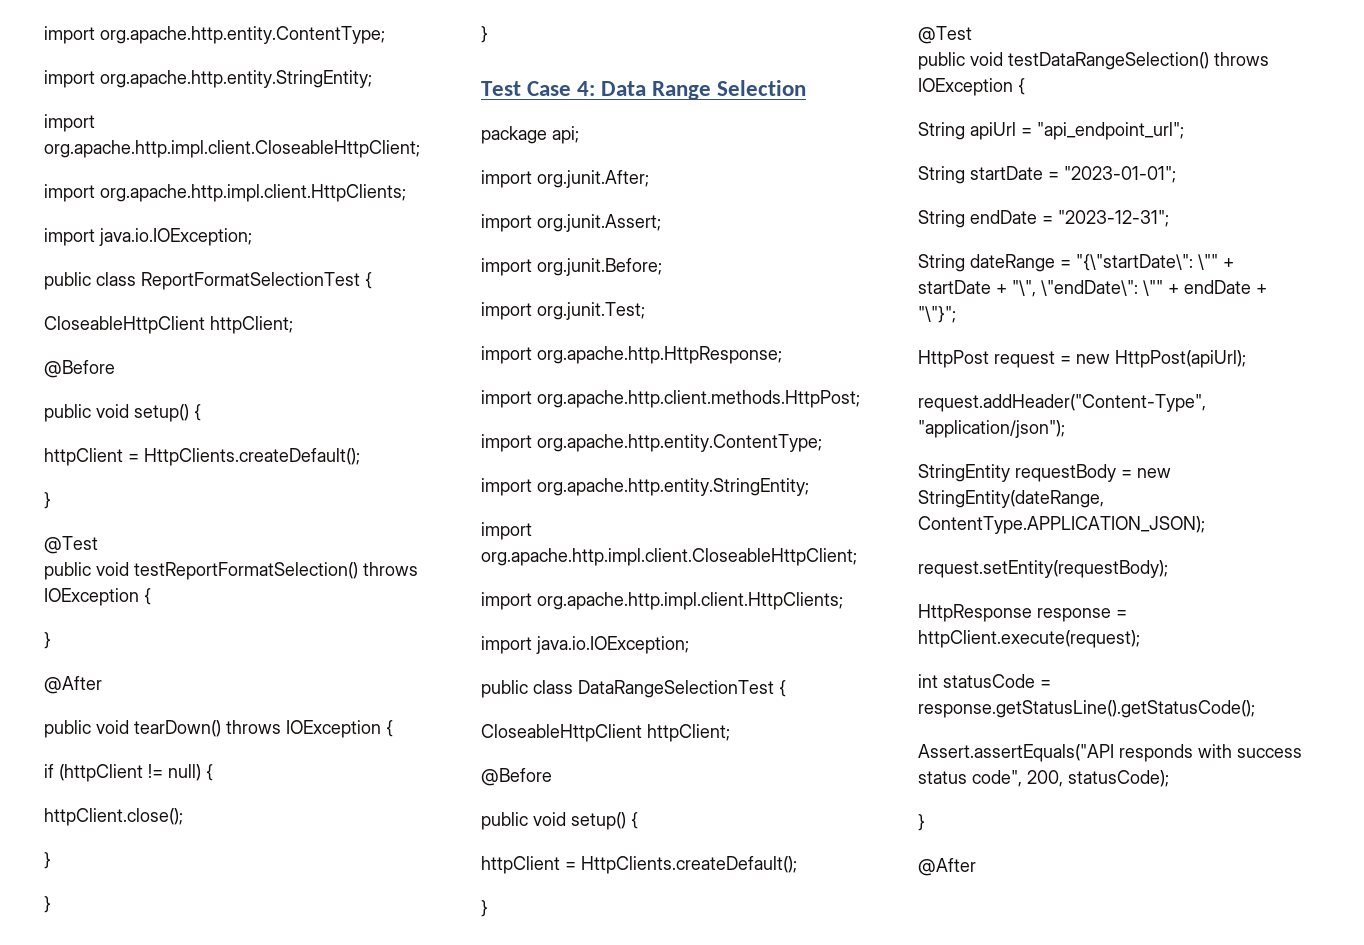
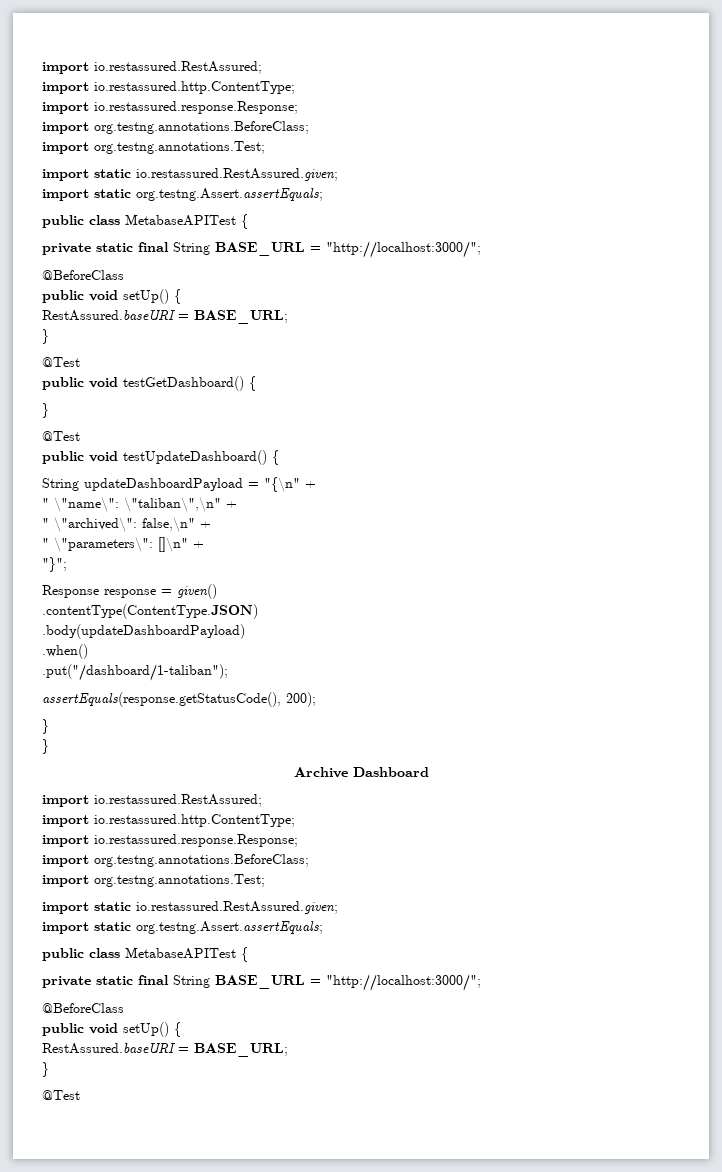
[44,26,385,44] [44,70,372,88] [44,114,95,132] [44,140,420,158] [44,184,406,202] [44,228,252,246] [44,272,372,290] [44,316,293,334] [44,360,115,378] [44,404,201,422] [44,448,360,466] [44,492,51,509] [44,536,98,554] [44,562,418,580] [44,588,139,606] import org.apache.http.entity.ContentType; // import org.apache.http.entity.StringEntity; // import org.apache.http.impl.client.CloseableHttpClient; // import org.apache.http.impl.client.HttpClients; // import java.io.IOException; // public class ReportFormatSelectionTest { // CloseableHttpClient httpClient; // @Before // public void setup() { // httpClient = HttpClients.createDefault(); // } // @Test // public void testReportFormatSelection() throws IOException -> [42,61,262,74] [42,81,295,94] [42,101,298,114] [42,121,309,134] [42,141,265,154] [42,168,338,181] [42,188,323,201] [42,214,248,229] [42,241,481,258] [42,270,124,280] [42,289,181,304] [42,310,288,324] [42,329,49,344] [42,357,80,367] [42,376,244,391] import io.restassured.RestAssured; // import io.restassured.http.ContentType; // import io.restassured.response.Response; // import org.testng.annotations.BeforeClass; // import org.testng.annotations.Test; // import static io.restassured.RestAssured.given; // import static org.testng.Assert.assertEquals; // public class MetabaseAPITest { // private static final String BASE_URL = "http://localhost:3000/"; // @BeforeClass // public void setUp() { // RestAssured.baseURI = BASE_URL; // } // @Test // public void testGetDashboard()
[44,676,102,694] [44,720,393,738] [44,764,213,782] [44,808,183,826] [44,852,51,869] [44,896,51,913] [481,26,488,43] [481,80,807,100] [481,126,579,144] [481,170,649,188] [481,214,661,232] [481,258,662,276] [481,302,645,320] [481,346,782,364] [481,390,860,408] [481,434,822,452] [481,478,809,496] [481,522,532,540] [481,548,857,566] [481,592,843,610] [481,636,689,654] [481,680,786,698] [481,724,730,742] [481,768,552,786] [481,812,638,830] [481,856,797,874] [481,900,488,917] [918,26,972,44] [918,52,1269,70] [918,78,1013,96] // @After // public void tearDown() throws IOException { // if (httpClient != null) { // httpClient.close(); // } // } // } // Test Case 4: Data Range Selection // package api; // import org.junit.After; // import org.junit.Assert; // import org.junit.Before; // import org.junit.Test; // import org.apache.http.HttpResponse; // import org.apache.http.client.methods.HttpPost; // import org.apache.http.entity.ContentType; // import org.apache.http.entity.StringEntity; // import org.apache.http.impl.client.CloseableHttpClient; // import org.apache.http.impl.client.HttpClients; // import java.io.IOException; // public class DataRangeSelectionTest { // CloseableHttpClient httpClient; // @Before // public void setup() { // httpClient = HttpClients.createDefault(); // } // @Test // public void testDataRangeSelection() throws IOException -> [42,431,80,441] [42,450,267,465] // @Test // public void testUpdateDashboard()
[970,122,1184,140] [918,166,1176,184] [918,210,1169,228] [918,254,1234,272] [918,280,1267,297] [918,306,956,323] [918,350,1246,368] [918,394,1206,412] [918,420,1065,438] [918,464,1171,482] [918,490,1104,508] [918,516,1205,534] [918,560,1168,578] [918,604,1127,622] [918,630,1140,648] [918,674,1051,688] [918,700,1255,718] [918,744,1302,762] [918,770,1169,787] [918,814,925,831] [918,858,976,876] apiUrl = "api_endpoint_url"; // String startDate = "2023-01-01"; // String endDate = "2023-12-31"; // String dateRange = "{\"startDate\": \"" + startDate + "\", \"endDate\": \"" + endDate + "\"}"; // HttpPost request = new HttpPost(apiUrl); // request.addHeader("Content-Type", "application/json"); // StringEntity requestBody = new StringEntity(dateRange, ContentType.APPLICATION_JSON); // request.setEntity(requestBody); // HttpResponse response = httpClient.execute(request); // int statusCode = response.getStatusLine().getStatusCode(); // Assert.assertEquals("API responds with success status code", 200, statusCode); // } // @After -> [84,477,316,492] [42,497,237,512] [42,517,211,532] [42,537,204,552] [42,557,67,572] [42,584,217,599] [42,604,258,619] [42,624,245,639] [42,644,88,659] [42,664,228,681] [42,692,316,707] [42,719,49,734] [42,739,49,754] [293,767,429,778] [42,794,262,807] [42,814,295,827] [42,834,298,847] [42,854,309,867] [42,874,265,887] [42,901,338,914] [42,921,323,934] [42,947,248,962] [42,974,481,991] [42,1003,124,1013] [42,1022,181,1037] [42,1043,288,1057] [42,1062,49,1077] [42,1090,80,1100] updateDashboardPayload = "{\n" + // " \"name\": \"taliban\",\n" + // " \"archived\": false,\n" + // " \"parameters\": []\n" + // "}"; // Response response = given() // .contentType(ContentType.JSON) // .body(updateDashboardPayload) // .when() // .put("/dashboard/1-taliban"); // assertEquals(response.getStatusCode(), 200); // } // } // Archive Dashboard // import io.restassured.RestAssured; // import io.restassured.http.ContentType; // import io.restassured.response.Response; // import org.testng.annotations.BeforeClass; // import org.testng.annotations.Test; // import static io.restassured.RestAssured.given; // import static org.testng.Assert.assertEquals; // public class MetabaseAPITest { // private static final String BASE_URL = "http://localhost:3000/"; // @BeforeClass // public void setUp() { // RestAssured.baseURI = BASE_URL; // } // @Test

